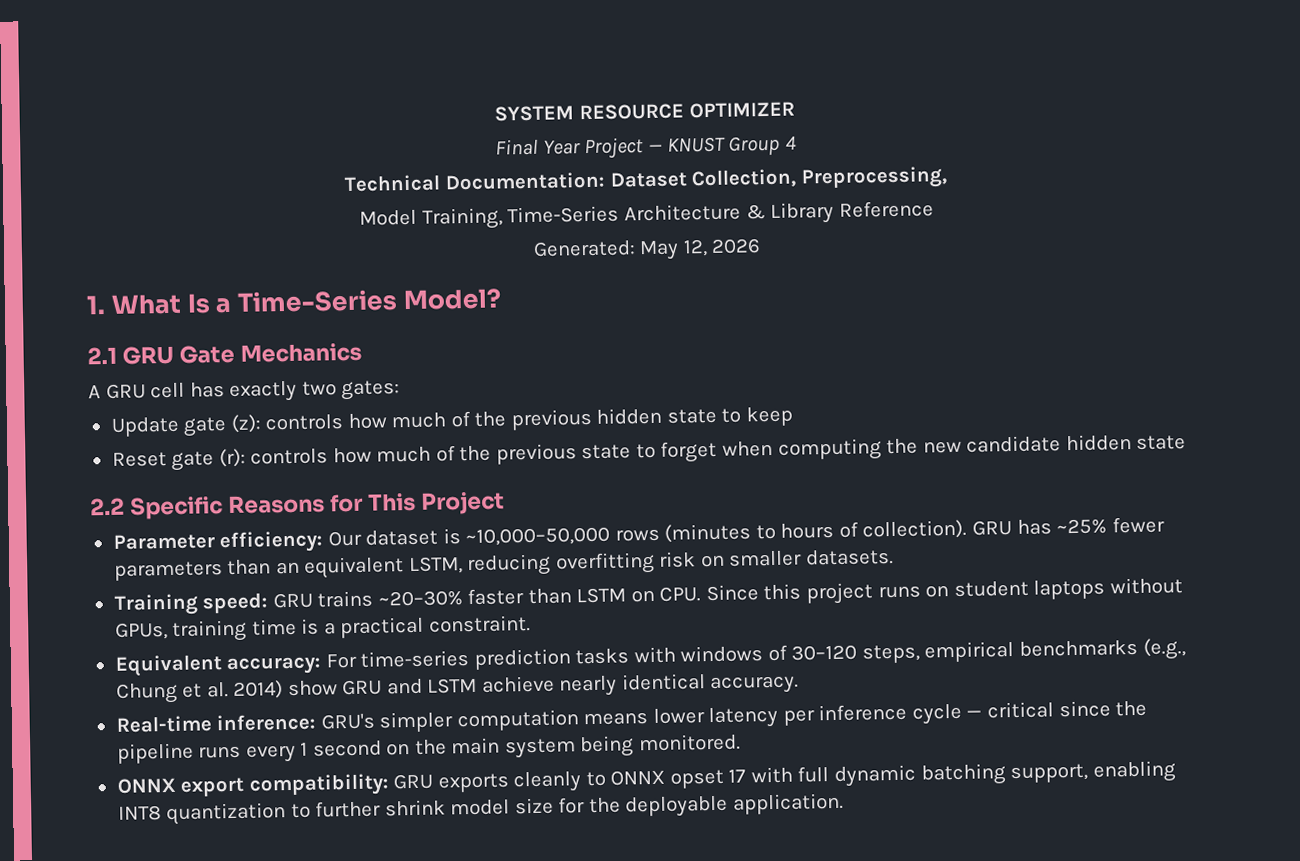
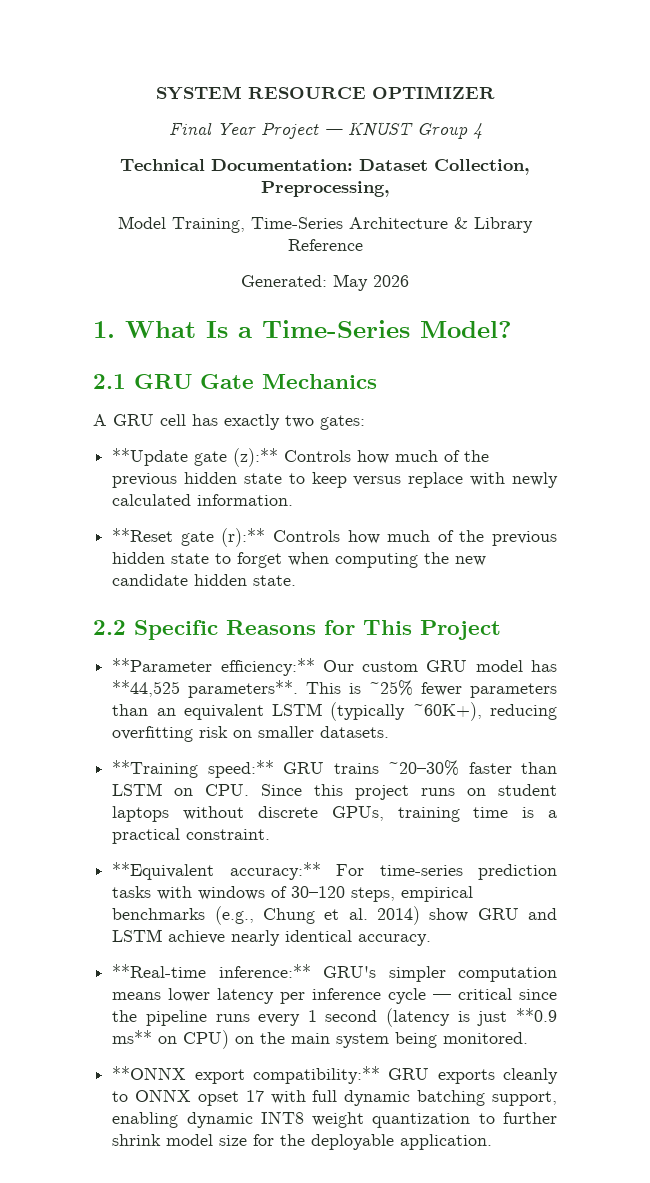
[682,239,708,257] 12, -> (368, 282) none
[110,414,344,437] Update gate (z): controls -> [112,448,352,467] **Update gate (z):** Controls
[111,443,577,471] // Reset gate (r): controls how much of the previous -> [353,472,558,488] [112,494,294,506] [112,528,557,547] [112,552,166,564] versus replace with newly calculated information. // **Reset gate (r):** Controls how much of the previous hidden
[1136,435,1187,450] state -> [253,575,297,586] state.
[112,519,1052,554] Parameter efficiency: Our dataset is ~10,000–50,000 rows (minutes to hours of collection). GRU has -> [112,658,558,676] [112,680,362,698] **Parameter efficiency:** Our custom GRU model has **44,525 parameters**. This is
[408,556,463,575] LSTM, -> [272,702,482,721] LSTM (typically ~60K+),
[113,592,269,616] Training speed: -> [112,760,274,778] **Training speed:**
(1183, 586) none -> [257,806,318,818] discrete
[114,654,322,677] Equivalent accuracy: -> [112,862,321,880] **Equivalent accuracy:**
[115,713,317,733] Real-time inference: -> [112,964,311,978] **Real-time inference:**
(382, 748) none -> [386,1008,558,1027] [112,1030,230,1049] (latency is just **0.9 ms** on CPU)
[116,773,389,797] ONNX export compatibility: -> [112,1066,380,1084] **ONNX export compatibility:**
[117,805,162,821] INT8 -> [186,1111,365,1128] dynamic INT8 weight

